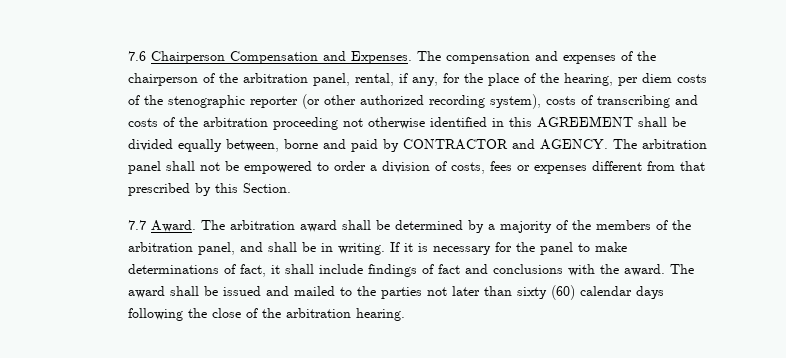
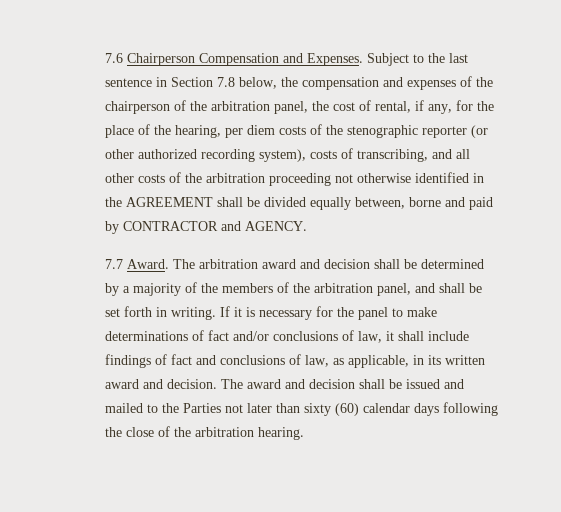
[416,51,441,61] The -> [366,53,468,66] [104,77,298,89] Subject to the last sentence in Section 7.8 below, the
(350, 79) none -> [311,100,371,111] the cost of
[596,95,698,108] transcribing and -> [356,149,470,162] [104,173,134,183] transcribing, and all other
[508,117,532,127] this -> [104,197,122,207] the
[612,139,707,149] [127,161,705,174] [127,183,291,196] The arbitration panel shall not be empowered to order a division of costs, fees or expenses different from that prescribed by this Section. -> (307, 226) none
(337, 226) none -> [299,259,370,269] and decision
(316, 247) none -> [104,306,152,317] set forth
[239,264,266,277] fact, -> [207,330,382,343] fact and/or conclusions of law,
[567,264,694,276] [127,286,165,298] with the award. The award -> [288,354,485,368] [104,379,355,389] of law, as applicable, in its written award and decision. The award and decision
[380,287,422,299] parties -> [182,403,221,413] Parties

